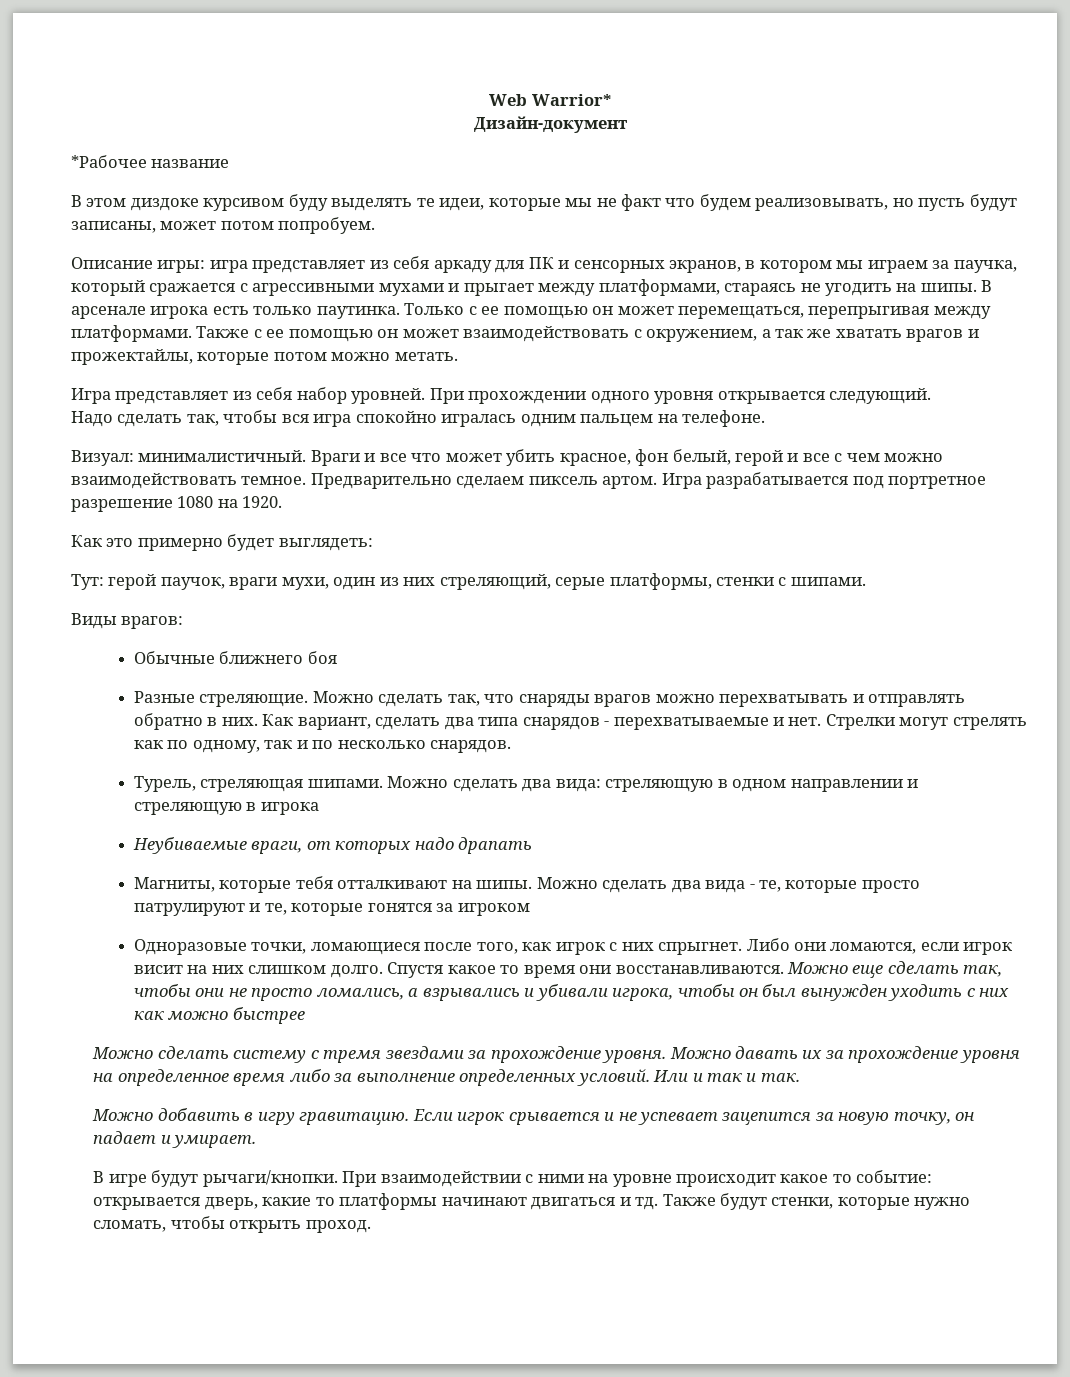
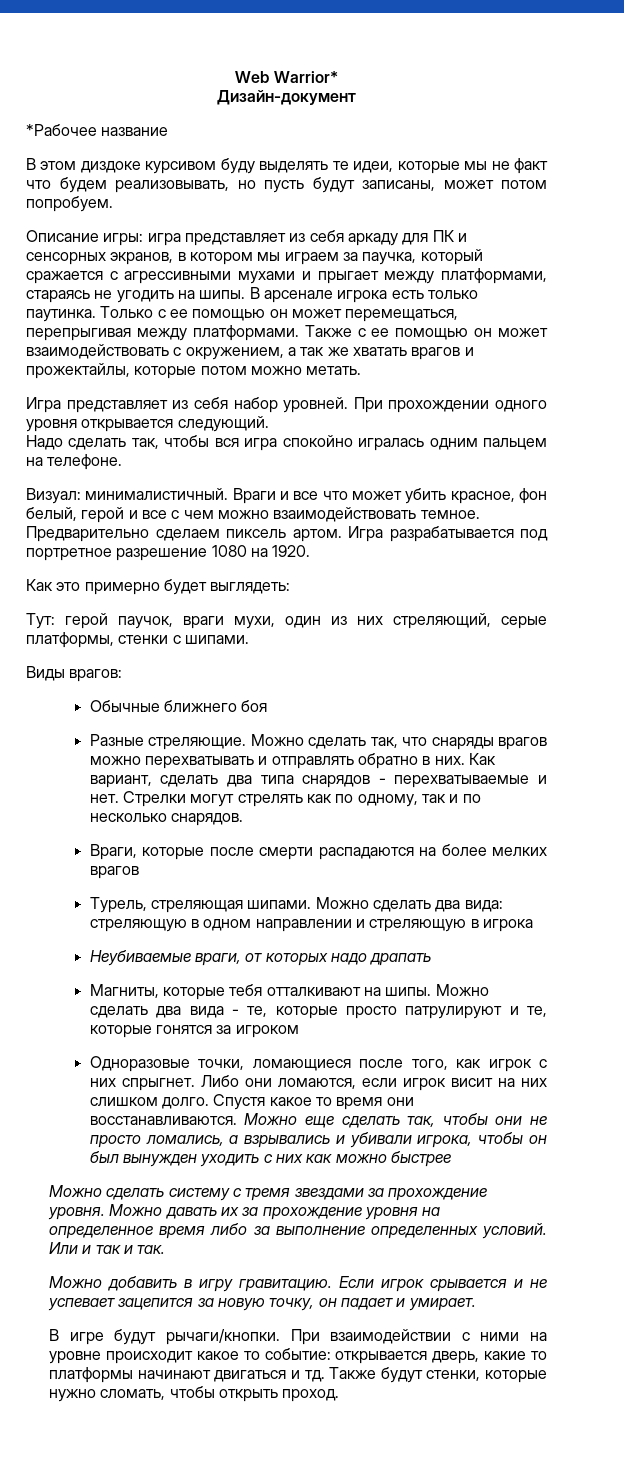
(512, 746) none -> [89,844,547,860] [89,866,139,879] // Враги, которые после смерти распадаются на более мелких врагов

